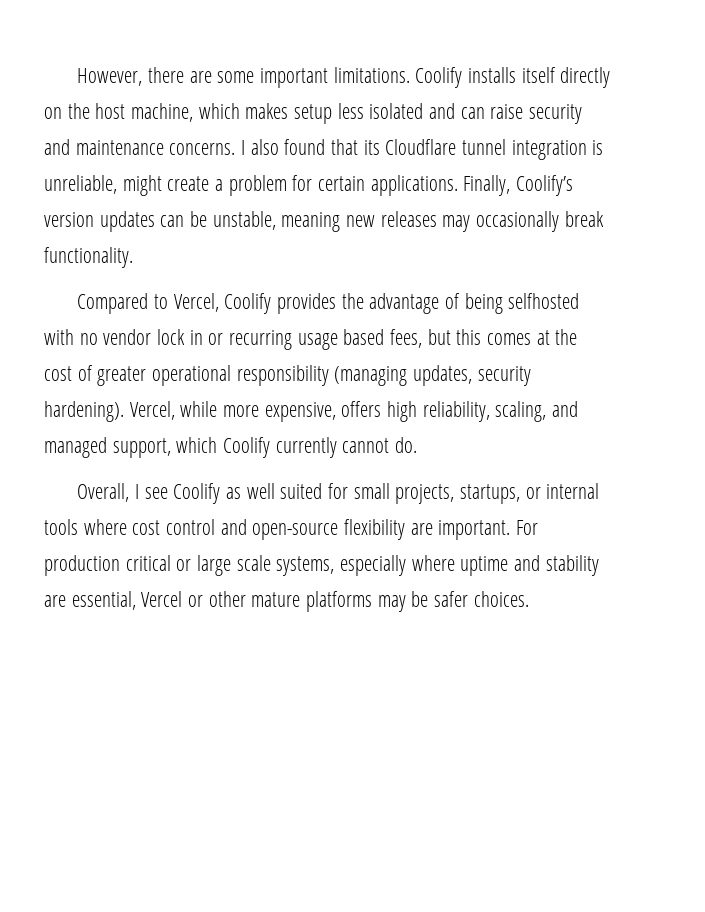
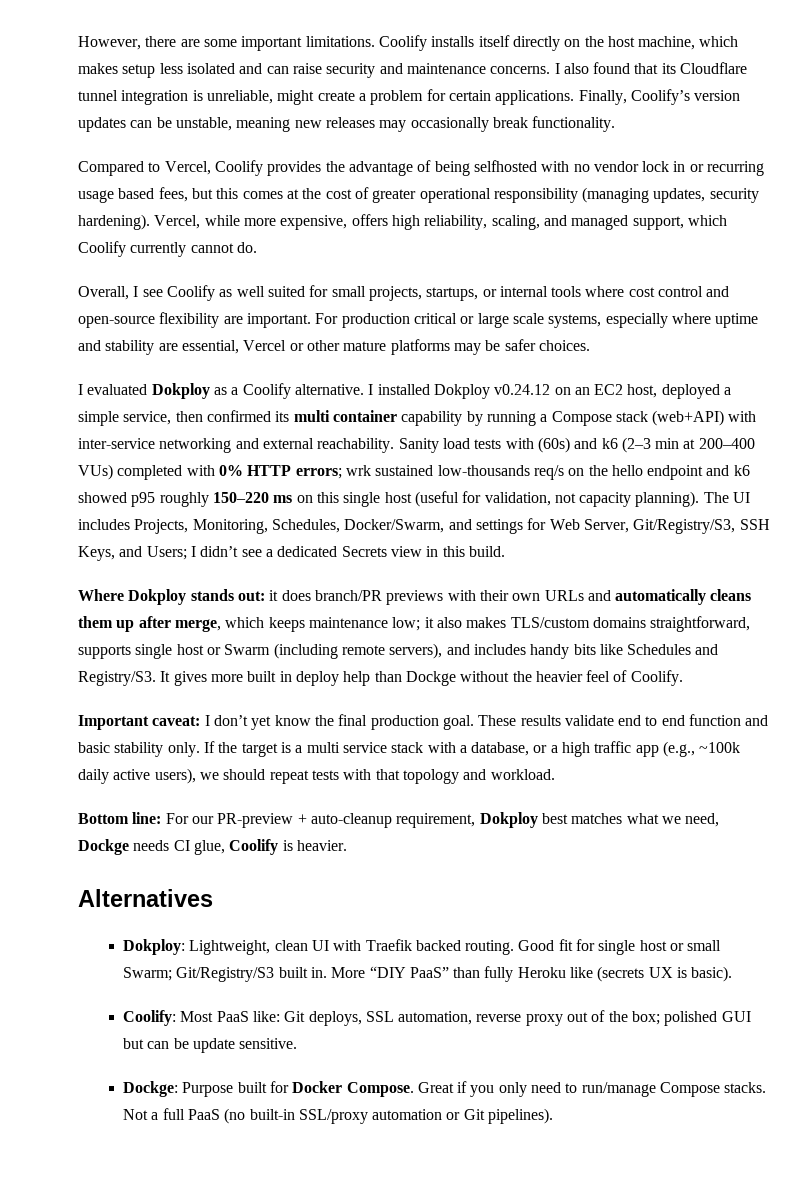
(529, 599) none -> [78,383,732,399] [78,410,757,426] [78,437,755,453] [78,464,750,480] [78,491,751,507] [78,518,770,534] [78,546,505,561] [78,589,752,605] [78,616,751,632] [78,643,719,659] [78,670,683,686] [78,714,769,730] [78,741,741,757] [78,768,555,784] [78,812,720,828] [78,839,347,855] [78,889,213,907] [122,939,722,955] [122,966,733,982] [122,1010,751,1026] [122,1038,298,1053] [122,1081,767,1097] [122,1108,554,1124] // I evaluated Dokploy as a Coolify alternative. I installed Dokploy v0.24.12 on an EC2 host, deployed a simple service, then confirmed its multi container capability by running a Compose stack (web+API) with inter-service networking and external reachability. Sanity load tests with (60s) and k6 (2–3 min at 200–400 VUs) completed with 0% HTTP errors; wrk sustained low-thousands req/s on the hello endpoint and k6 showed p95 roughly 150–220 ms on this single host (useful for validation, not capacity planning). The UI includes Projects, Monitoring, Schedules, Docker/Swarm, and settings for Web Server, Git/Registry/S3, SSH Keys, and Users; I didn’t see a dedicated Secrets view in this build. // Where Dokploy stands out: it does branch/PR previews with their own URLs and automatically cleans them up after merge, which keeps maintenance low; it also makes TLS/custom domains straightforward, supports single host or Swarm (including remote servers), and includes handy bits like Schedules and Registry/S3. It gives more built in deploy help than Dockge without the heavier feel of Coolify. // Important caveat: I don’t yet know the final production goal. These results validate end to end function and basic stability only. If the target is a multi service stack with a database, or a high traffic app (e.g., ~100k daily active users), we should repeat tests with that topology and workload. // Bottom line: For our PR-preview + auto-cleanup requirement, Dokploy best matches what we need, Dockge needs CI glue, Coolify is heavier. // Alternatives // Dokploy: Lightweight, clean UI with Traefik backed routing. Good fit for single host or small Swarm; Git/Registry/S3 built in. More “DIY PaaS” than fully Heroku like (secrets UX is basic). // Coolify: Most PaaS like: Git deploys, SSL automation, reverse proxy out of the box; polished GUI but can be update sensitive. // Dockge: Purpose built for Docker Compose. Great if you only need to run/manage Compose stacks. Not a full PaaS (no built-in SSL/proxy automation or Git pipelines).

